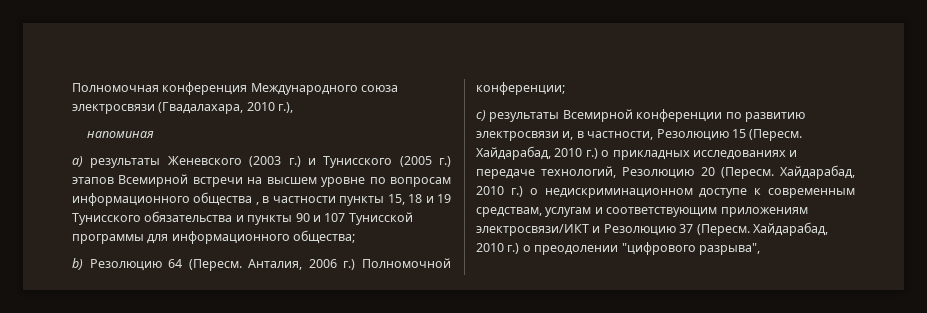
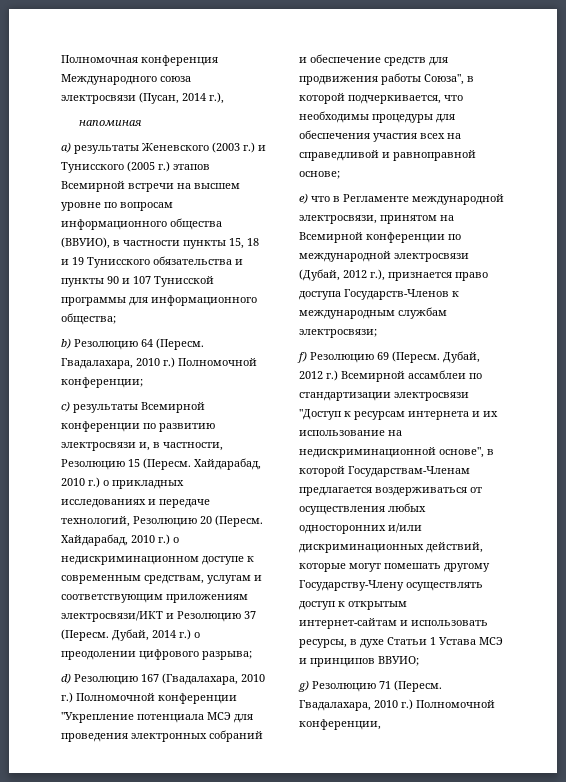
[158,102,275,114] (Гвадалахара, 2010 -> [139,92,206,104] (Пусан, 2014
[255,202,259,205] , -> [61,237,110,249] (ВВУИО),
[248,259,337,270] Анталия, 2006 -> [61,358,160,369] Гвадалахара, 2010
[752,222,828,236] [476,243,504,252] Хайдарабад, 2010 -> [112,629,176,641] Дубай, 2014
[621,242,760,255] "цифрового разрыва", -> [139,649,252,660] [61,673,265,685] [61,692,237,704] [61,712,253,723] [61,730,263,742] [299,54,448,66] [299,73,474,85] [299,93,463,104] [299,111,455,123] [299,130,461,142] [299,150,476,161] [299,171,340,179] [299,193,504,205] [299,215,454,224] [299,232,461,243] [299,251,469,262] [299,269,488,281] [299,289,459,300] [299,307,447,319] [299,329,377,338] [297,351,480,363] [299,370,482,382] [299,392,469,401] [299,409,498,420] [299,430,402,436] [299,447,494,458] [299,466,470,477] [299,487,482,496] [299,503,426,515] [299,523,422,534] [299,542,483,553] [299,563,490,572] [299,580,483,591] [299,601,407,610] [299,618,488,629] [299,637,503,648] [299,656,419,667] [298,680,442,692] [299,699,495,711] [299,719,381,730] цифрового разрыва; // d) Резолюцию 167 (Гвадалахара, 2010 г.) Полномочной конференции "Укрепление потенциала МСЭ для проведения электронных собраний и обеспечение средств для продвижения работы Союза", в которой подчеркивается, что необходимы процедуры для обеспечения участия всех на справедливой и равноправной основе; // e) что в Регламенте международной электросвязи, принятом на Всемирной конференции по международной электросвязи (Дубай, 2012 г.), признается право доступа Государств-Членов к международным службам электросвязи; // f) Резолюцию 69 (Пересм. Дубай, 2012 г.) Всемирной ассамблеи по стандартизации электросвязи "Доступ к ресурсам интернета и их использование на недискриминационной основе", в которой Государствам-Членам предлагается воздерживаться от осуществления любых односторонних и/или дискриминационных действий, которые могут помешать другому Государству-Члену осуществлять доступ к открытым интернет-сайтам и использовать ресурсы, в духе Статьи 1 Устава МСЭ и принципов ВВУИО; // g) Резолюцию 71 (Пересм. Гвадалахара, 2010 г.) Полномочной конференции,

